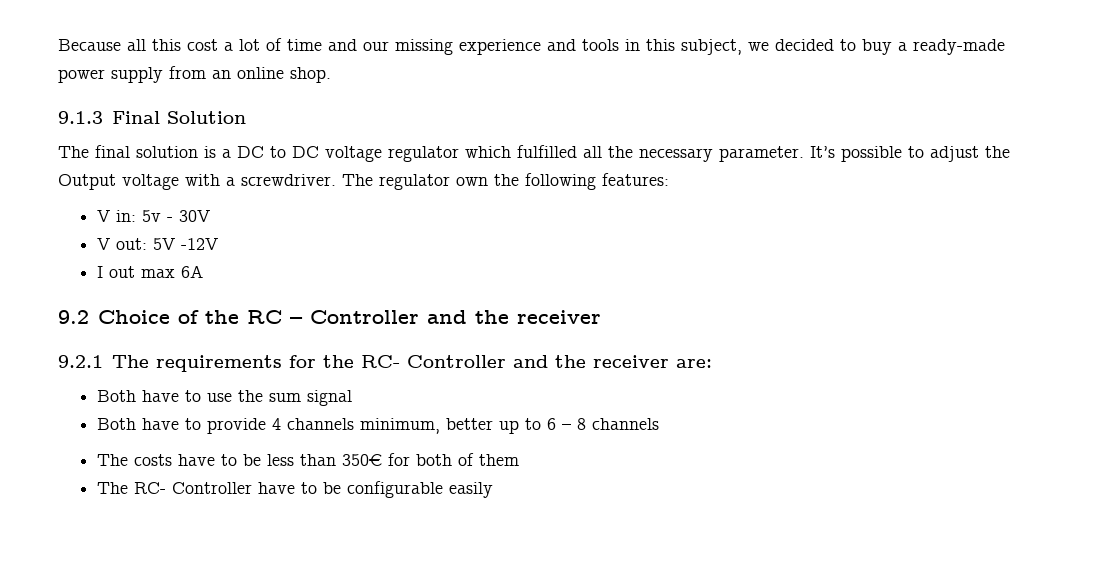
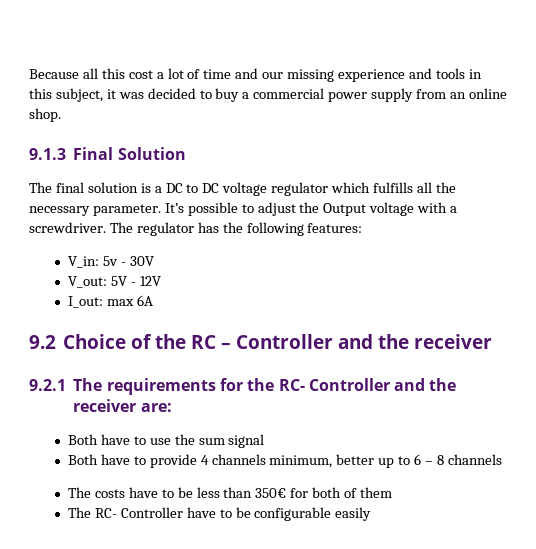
[748,42,769,51] we -> [106,89,144,99] it was
[913,39,1005,55] ready-made -> [253,88,325,99] commercial
[517,145,577,158] fulfilled -> [373,182,414,193] fulfills
[456,177,488,186] own -> [197,222,219,233] has
[96,210,136,222] V in: -> [67,256,99,268] V_in:
[96,238,218,250] [96,266,135,278] V out: 5V -12V // I out -> [67,276,161,288] [67,296,103,308] V_out: 5V - 12V // I_out:

